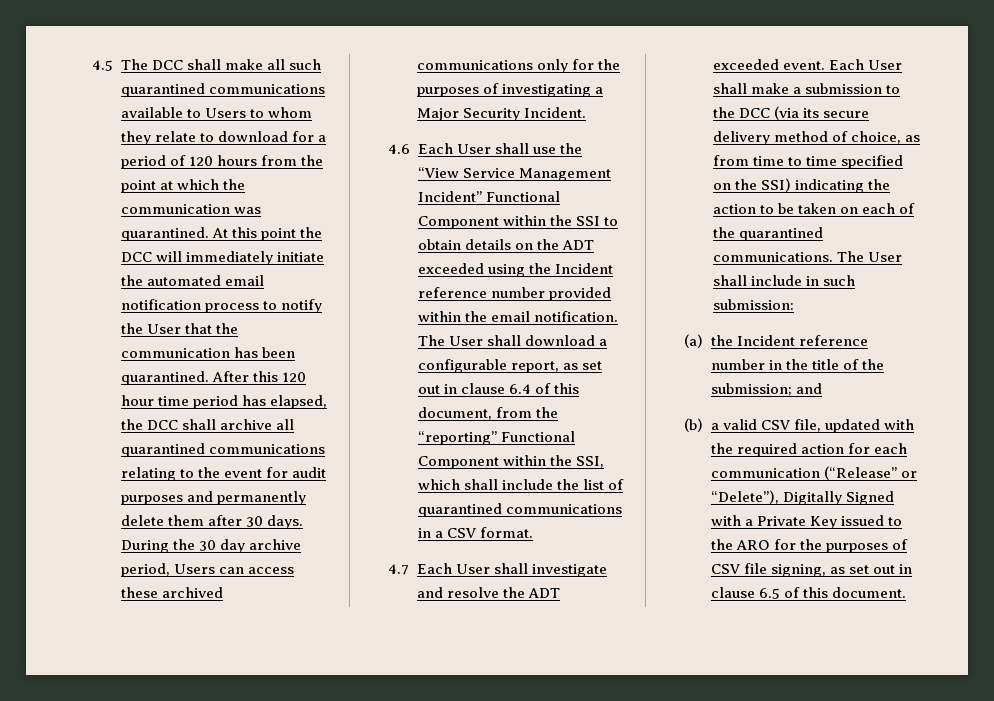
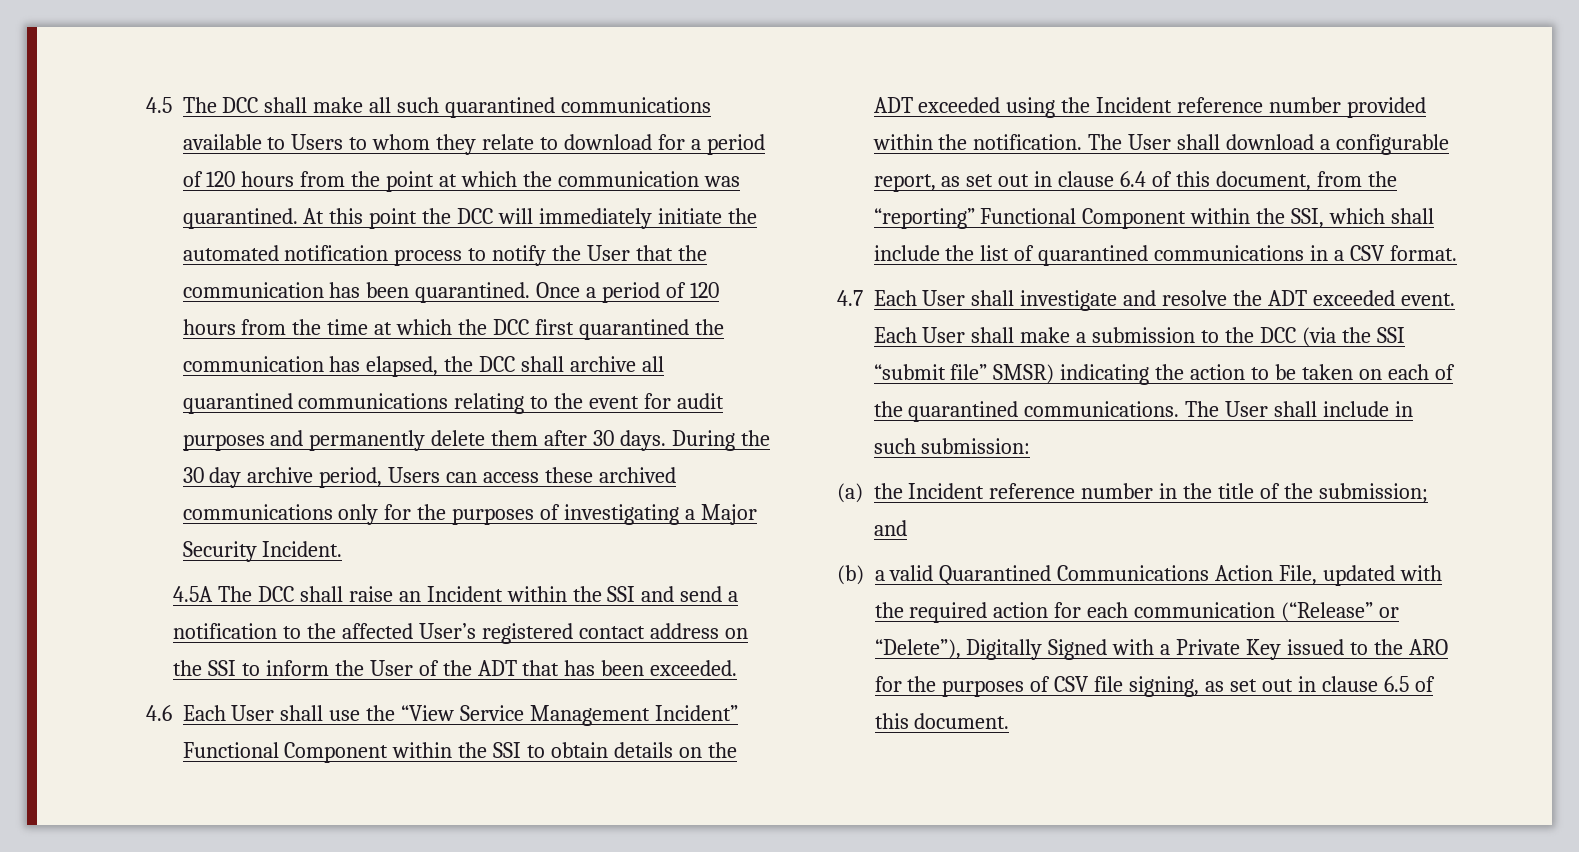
[224,275,264,286] email -> (279, 253) none
[211,371,306,382] [120,395,238,409] After this 120 hour time period -> [536,282,720,303] [182,319,724,340] [182,356,324,372] Once a period of 120 hours from the time at which the DCC first quarantined the communication
(586, 112) none -> [173,586,739,602] [173,623,748,644] [173,660,738,676] // 4.5A The DCC shall raise an Incident within the SSI and send a notification to the affected User’s registered contact address on the SSI to inform the User of the ADT that has been exceeded.
[490,311,530,322] email -> (968, 142) none
[802,108,869,118] [712,131,920,145] [712,155,903,169] [712,178,791,192] its secure delivery method of choice, as from time to time specified on the SSI) -> [1341,327,1405,343] [873,364,1055,384] the SSI “submit file” SMSR)
[760,419,821,432] CSV file, -> [939,565,1318,585] Quarantined Communications Action File,

